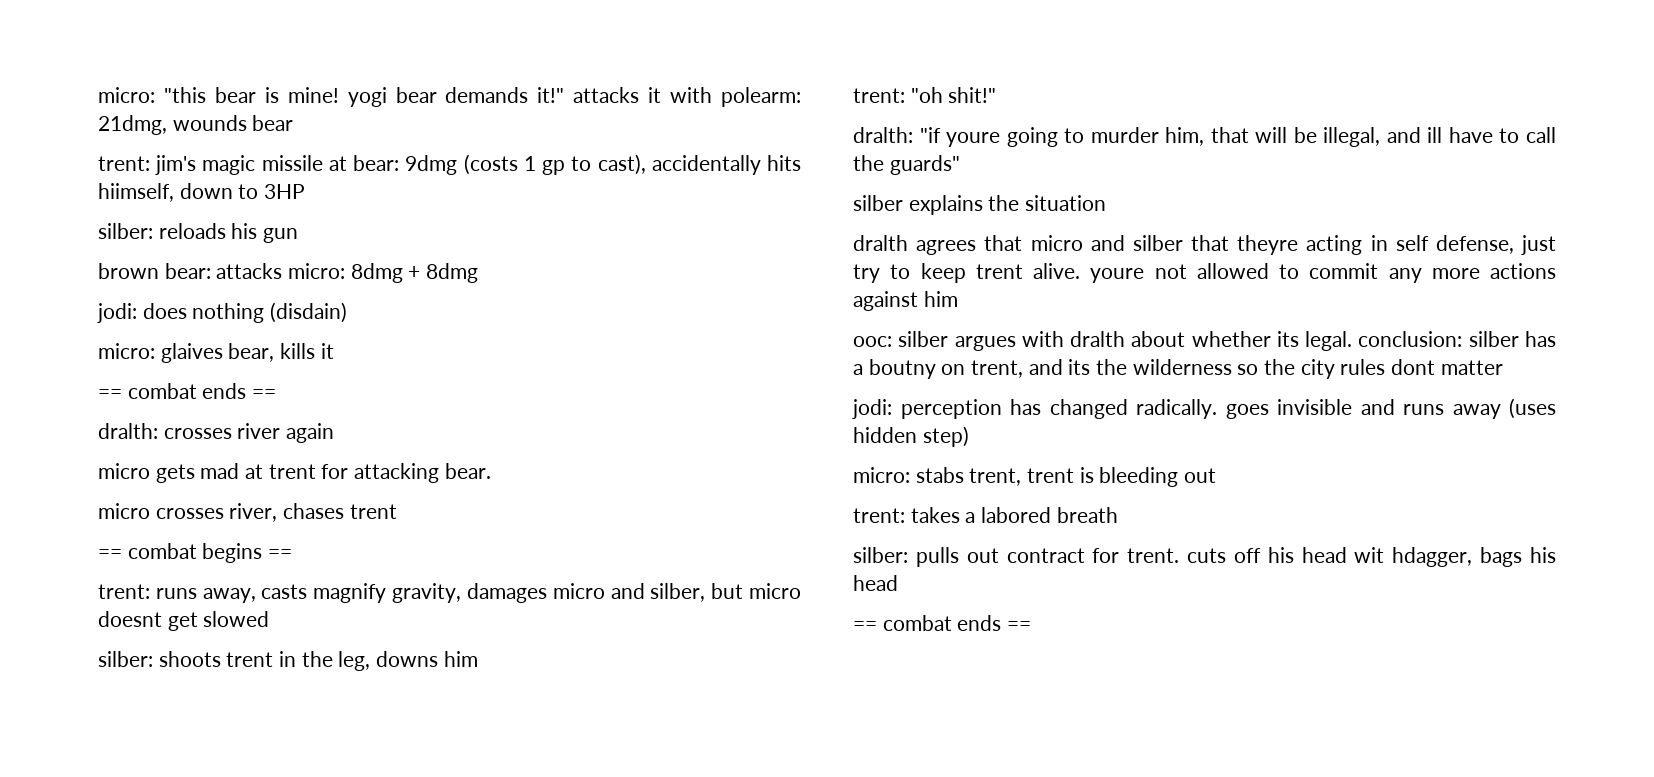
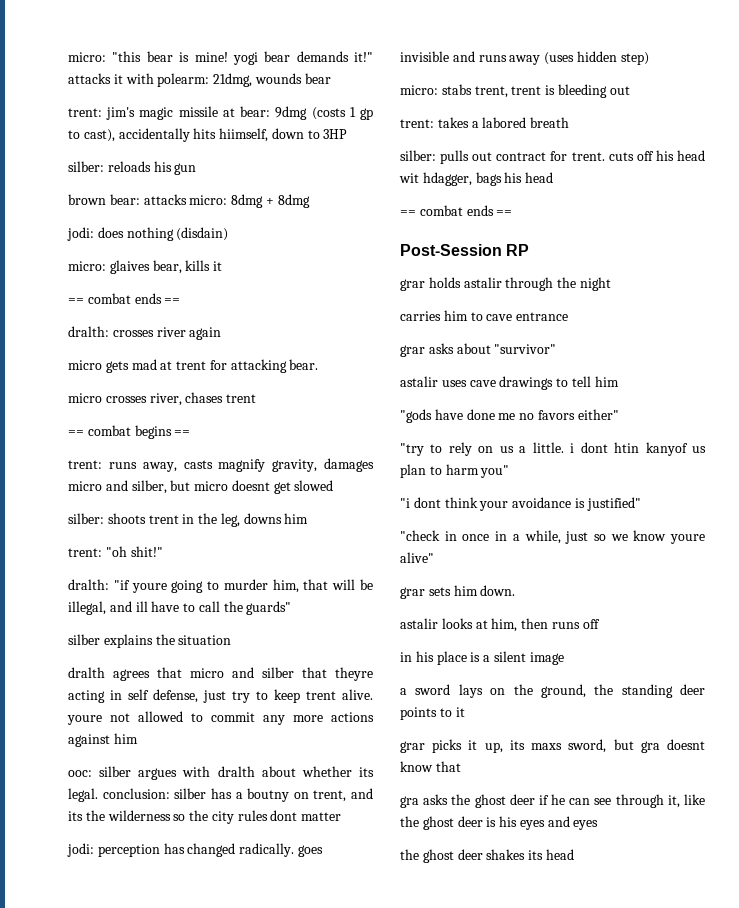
(1032, 626) none -> [400,244,530,256] [400,277,611,291] [400,310,569,321] [400,343,557,357] [400,376,619,390] [400,409,619,423] [400,442,706,456] [400,464,510,478] [400,497,641,511] [400,530,705,544] [400,552,434,563] [400,585,516,599] [400,618,600,632] [400,651,564,665] [400,684,705,698] [400,707,465,720] [400,739,705,753] [400,761,461,772] [400,794,705,808] [400,816,599,830] [400,849,574,863] // Post-Session RP // grar holds astalir through the night // carries him to cave entrance // grar asks about "survivor" // astalir uses cave drawings to tell him // "gods have done me no favors either" // "try to rely on us a little. i dont htin kanyof us plan to harm you" // "i dont think your avoidance is justified" // "check in once in a while, just so we know youre alive" // grar sets him down. // astalir looks at him, then runs off // in his place is a silent image // a sword lays on the ground, the standing deer points to it // grar picks it up, its maxs sword, but gra doesnt know that // gra asks the ghost deer if he can see through it, like the ghost deer is his eyes and eyes // the ghost deer shakes its head

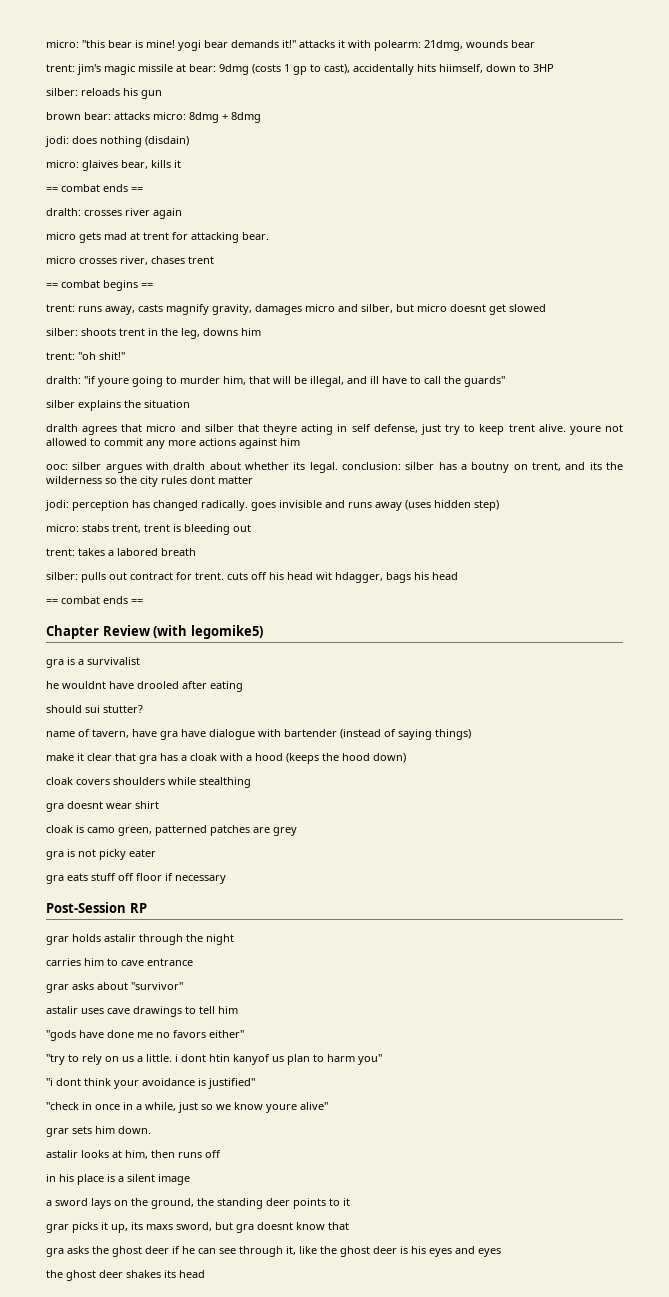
(513, 213) none -> [46,625,263,639] [46,657,140,668] [46,681,243,692] [46,705,143,713] [46,729,471,740] [46,753,406,764] [46,777,251,788] [46,801,159,812] [46,825,297,836] [46,849,156,860] [46,873,226,884] // Chapter Review (with legomike5) // gra is a survivalist // he wouldnt have drooled after eating // should sui stutter? // name of tavern, have gra have dialogue with bartender (instead of saying things) // make it clear that gra has a cloak with a hood (keeps the hood down) // cloak covers shoulders while stealthing // gra doesnt wear shirt // cloak is camo green, patterned patches are grey // gra is not picky eater // gra eats stuff off floor if necessary

